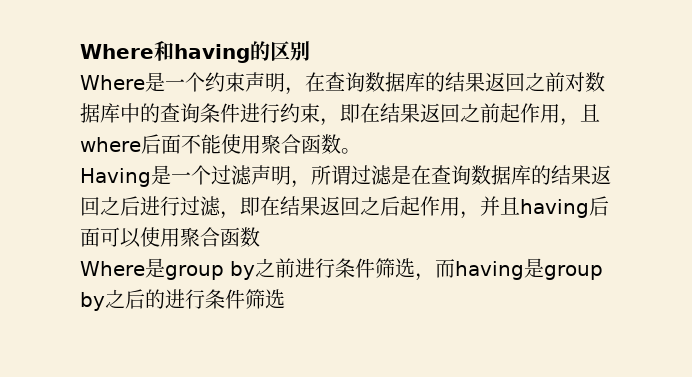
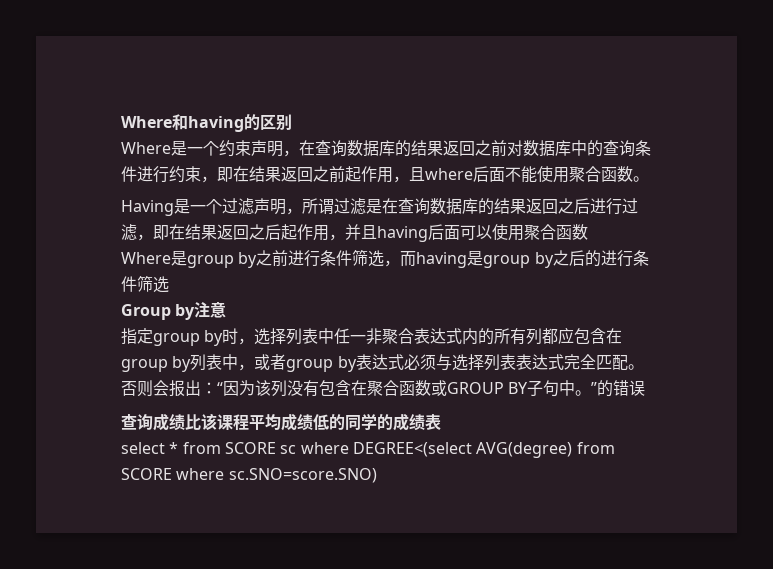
(285, 299) none -> [121,302,227,320] [121,327,623,346] [121,354,644,372] [121,380,646,397] [121,413,441,431] [121,442,615,458] [121,468,377,483] // Group by注意 // 指定group by时，选择列表中任一非聚合表达式内的所有列都应包含在group by列表中，或者group by表达式必须与选择列表表达式完全匹配。否则会报出：“因为该列没有包含在聚合函数或GROUP BY子句中。”的错误 // 查询成绩比该课程平均成绩低的同学的成绩表 // select * from SCORE sc where DEGREE<(select AVG(degree) from SCORE where sc.SNO=score.SNO)

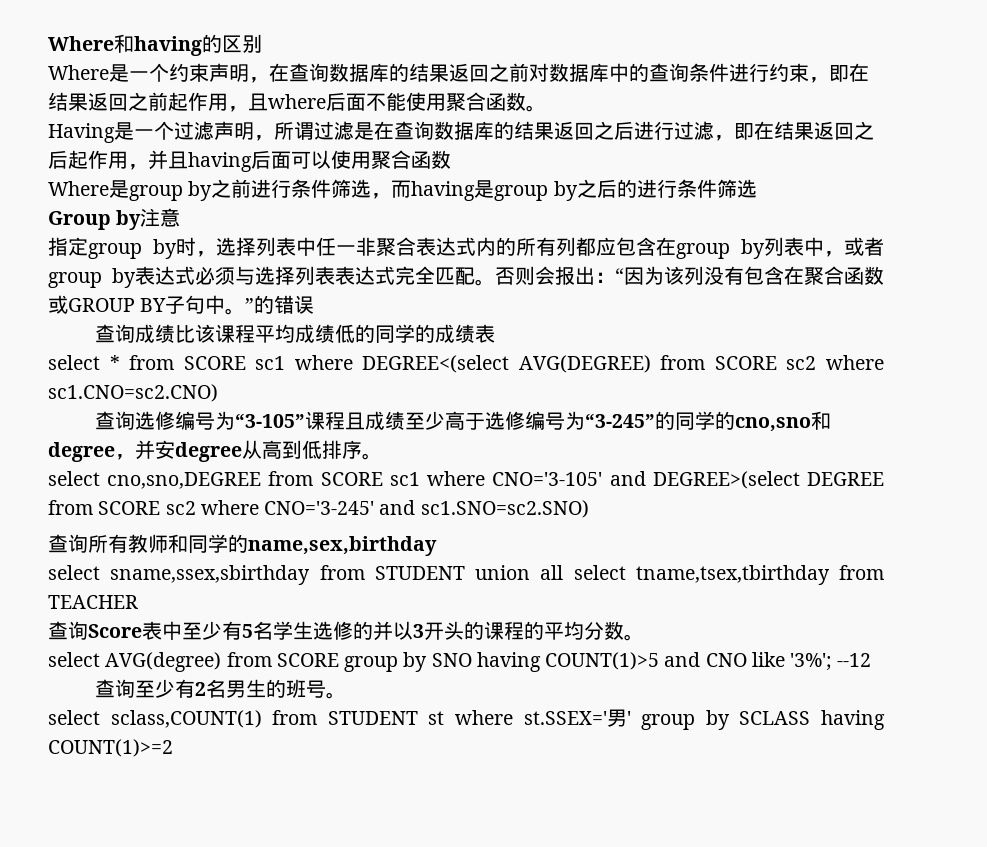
[280,445,297,454] sc -> [255,356,286,370] sc1
[476,442,615,458] [121,468,377,483] AVG(degree) from SCORE where sc.SNO=score.SNO) -> [518,355,884,373] [48,384,218,402] [95,411,832,432] [48,440,382,462] [48,471,884,489] [48,500,589,518] [48,534,437,556] [48,565,884,585] [48,595,138,609] [48,621,644,641] [48,652,872,672] [95,679,347,699] [48,709,886,730] [48,739,173,757] AVG(DEGREE) from SCORE sc2 where sc1.CNO=sc2.CNO) // 查询选修编号为“3-105”课程且成绩至少高于选修编号为“3-245”的同学的cno,sno和degree，并安degree从高到低排序。 // select cno,sno,DEGREE from SCORE sc1 where CNO='3-105' and DEGREE>(select DEGREE from SCORE sc2 where CNO='3-245' and sc1.SNO=sc2.SNO) // 查询所有教师和同学的name,sex,birthday // select sname,ssex,sbirthday from STUDENT union all select tname,tsex,tbirthday from TEACHER // 查询Score表中至少有5名学生选修的并以3开头的课程的平均分数。 // select AVG(degree) from SCORE group by SNO having COUNT(1)>5 and CNO like '3%'; --12 // 查询至少有2名男生的班号。 // select sclass,COUNT(1) from STUDENT st where st.SSEX='男' group by SCLASS having COUNT(1)>=2

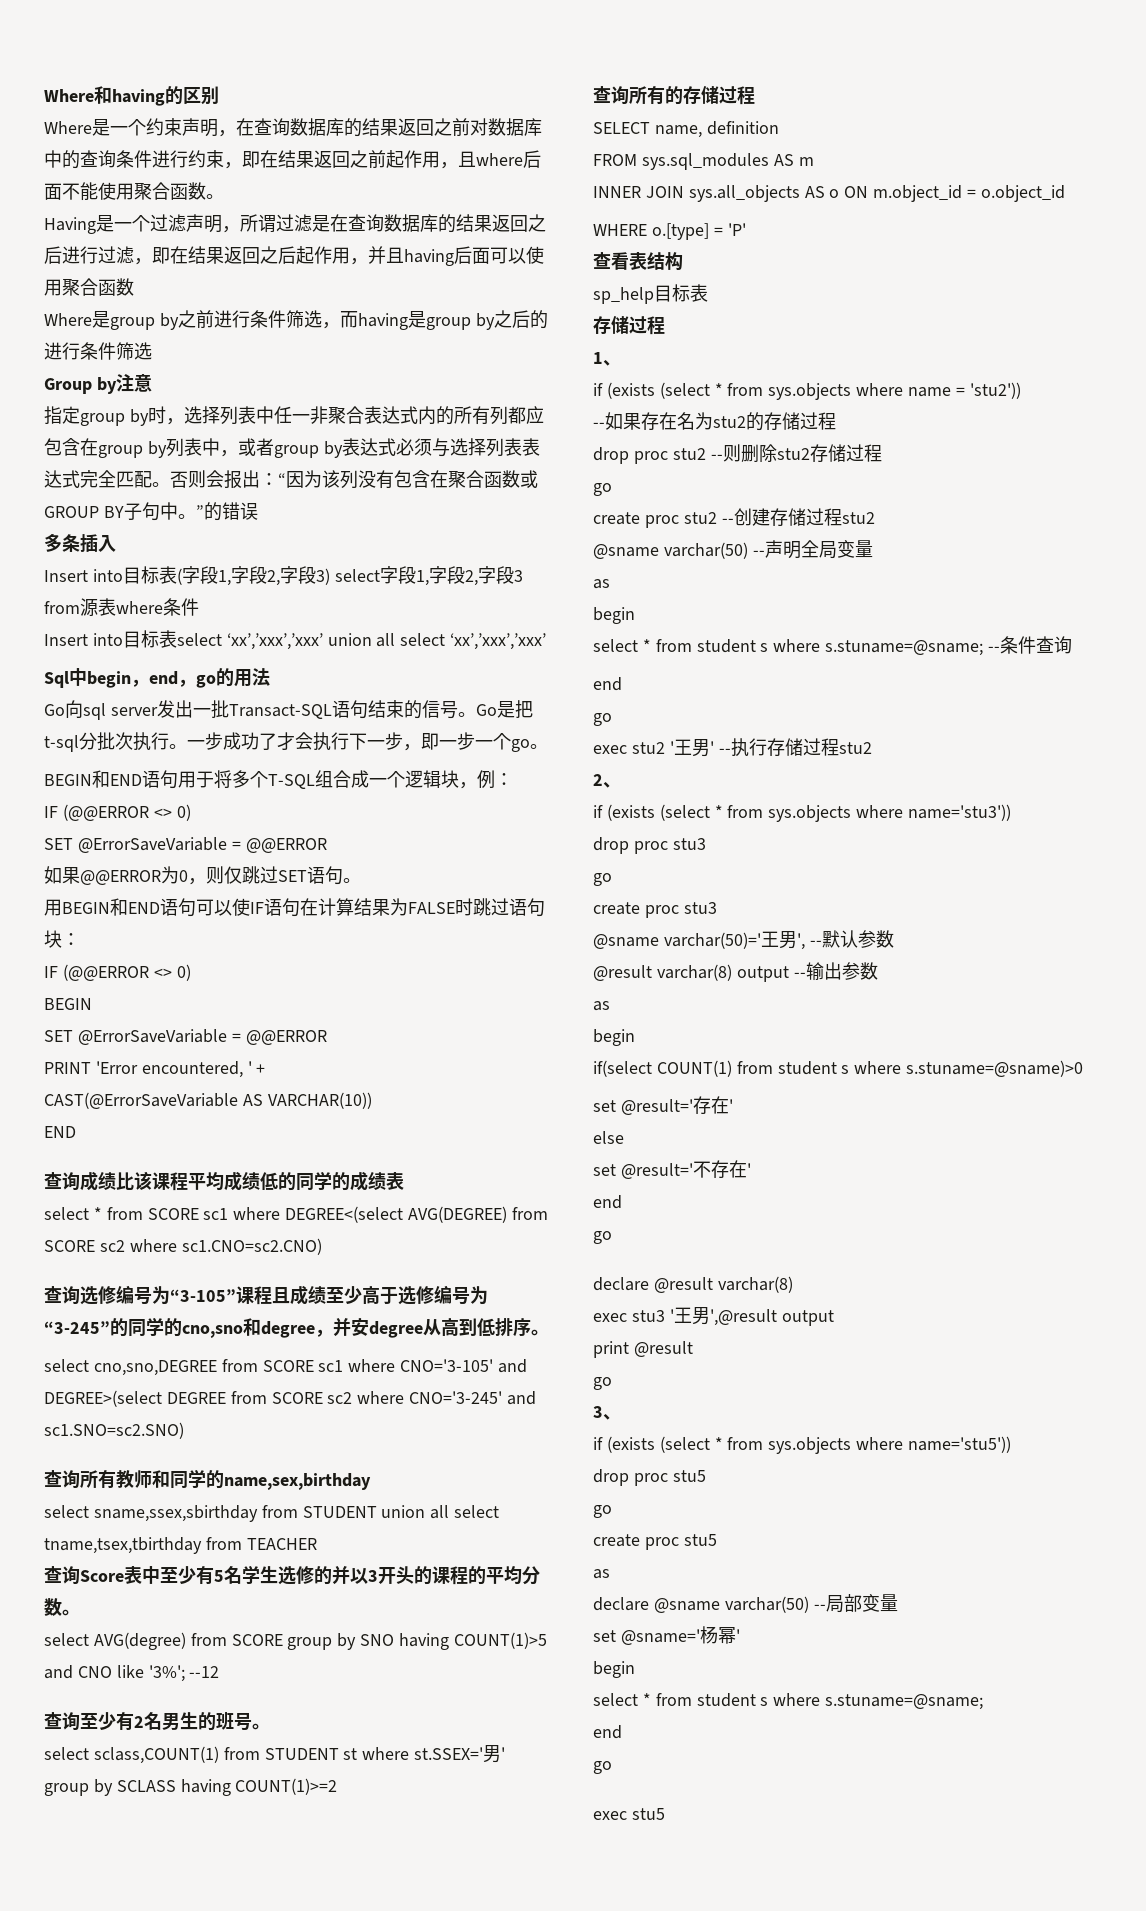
(315, 304) none -> [44,533,116,552] [44,566,523,586] [44,598,199,617] [44,630,547,650] [44,668,270,688] [44,700,533,720] [44,732,548,752] [44,770,513,789] [44,804,191,821] [44,837,327,853] [44,866,361,885] [44,898,545,917] [44,930,80,948] [44,964,191,981] [44,998,92,1010] [44,1029,327,1045] [44,1061,266,1078] [44,1092,372,1109] [44,1126,76,1138] // 多条插入 // Insert into目标表(字段1,字段2,字段3) select字段1,字段2,字段3 from源表where条件 // Insert into目标表select ‘xx’,’xxx’,’xxx’ union all select ‘xx’,’xxx’,’xxx’ // Sql中begin，end，go的用法 // Go向sql server发出一批Transact-SQL语句结束的信号。Go是把t-sql分批次执行。一步成功了才会执行下一步，即一步一个go。 // BEGIN和END语句用于将多个T-SQL组合成一个逻辑块，例： // IF (@@ERROR <> 0) // SET @ErrorSaveVariable = @@ERROR // 如果@@ERROR为0，则仅跳过SET语句。 // 用BEGIN和END语句可以使IF语句在计算结果为FALSE时跳过语句块： // IF (@@ERROR <> 0) // BEGIN // SET @ErrorSaveVariable = @@ERROR // PRINT 'Error encountered, ' + // CAST(@ErrorSaveVariable AS VARCHAR(10)) // END
(173, 748) none -> [593,86,755,105] [593,121,779,138] [593,153,814,170] [593,185,1065,202] [593,223,746,240] [593,252,683,271] [593,284,708,304] [593,316,665,335] [593,352,621,366] [593,382,1021,400] [593,412,836,431] [593,444,882,464] [593,483,612,496] [593,508,875,528] [593,540,873,559] [593,579,610,589] [593,607,635,624] [593,636,1073,656] [593,677,622,691] [593,713,612,726] [593,738,872,757] [593,774,621,788] [593,804,1012,822] [593,837,706,854] [593,873,612,886] [593,902,717,918] [593,930,894,950] [593,962,878,982] [593,1001,610,1011] [593,1029,635,1046] [593,1060,1084,1077] [593,1096,733,1115] [593,1131,624,1144] [593,1160,751,1179] [593,1195,622,1209] [593,1231,612,1244] [593,1276,793,1293] [593,1307,834,1326] [593,1341,693,1358] [593,1377,612,1390] [593,1406,621,1420] [593,1436,1012,1454] [593,1469,706,1486] [593,1505,612,1518] [593,1534,717,1550] [593,1569,610,1579] [593,1594,898,1613] [593,1626,740,1645] [593,1661,635,1678] [593,1693,984,1710] [593,1725,622,1739] [593,1761,612,1774] [593,1808,665,1820] // 查询所有的存储过程 // SELECT name, definition // FROM sys.sql_modules AS m // INNER JOIN sys.all_objects AS o ON m.object_id = o.object_id // WHERE o.[type] = 'P' // 查看表结构 // sp_help目标表 // 存储过程 // 1、 // if (exists (select * from sys.objects where name = 'stu2')) // --如果存在名为stu2的存储过程 // drop proc stu2 --则删除stu2存储过程 // go // create proc stu2 --创建存储过程stu2 // @sname varchar(50) --声明全局变量 // as // begin // select * from student s where s.stuname=@sname; --条件查询 // end // go // exec stu2 '王男' --执行存储过程stu2 // 2、 // if (exists (select * from sys.objects where name='stu3')) // drop proc stu3 // go // create proc stu3 // @sname varchar(50)='王男', --默认参数 // @result varchar(8) output --输出参数 // as // begin // if(select COUNT(1) from student s where s.stuname=@sname)>0 // set @result='存在' // else // set @result='不存在' // end // go // declare @result varchar(8) // exec stu3 '王男',@result output // print @result // go // 3、 // if (exists (select * from sys.objects where name='stu5')) // drop proc stu5 // go // create proc stu5 // as // declare @sname varchar(50) --局部变量 // set @sname='杨幂' // begin // select * from student s where s.stuname=@sname; // end // go // exec stu5

